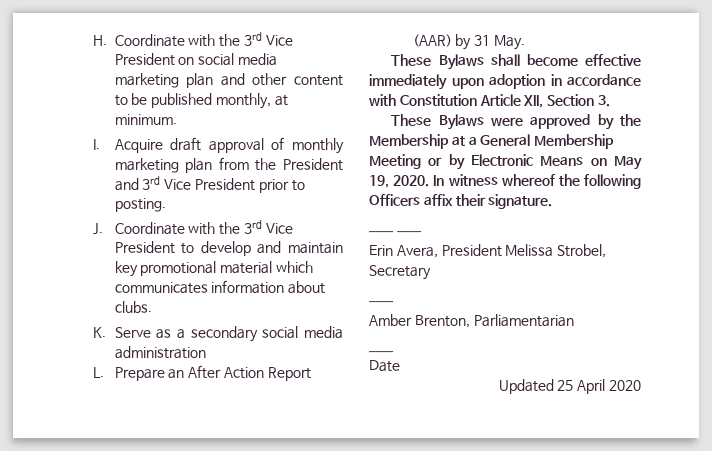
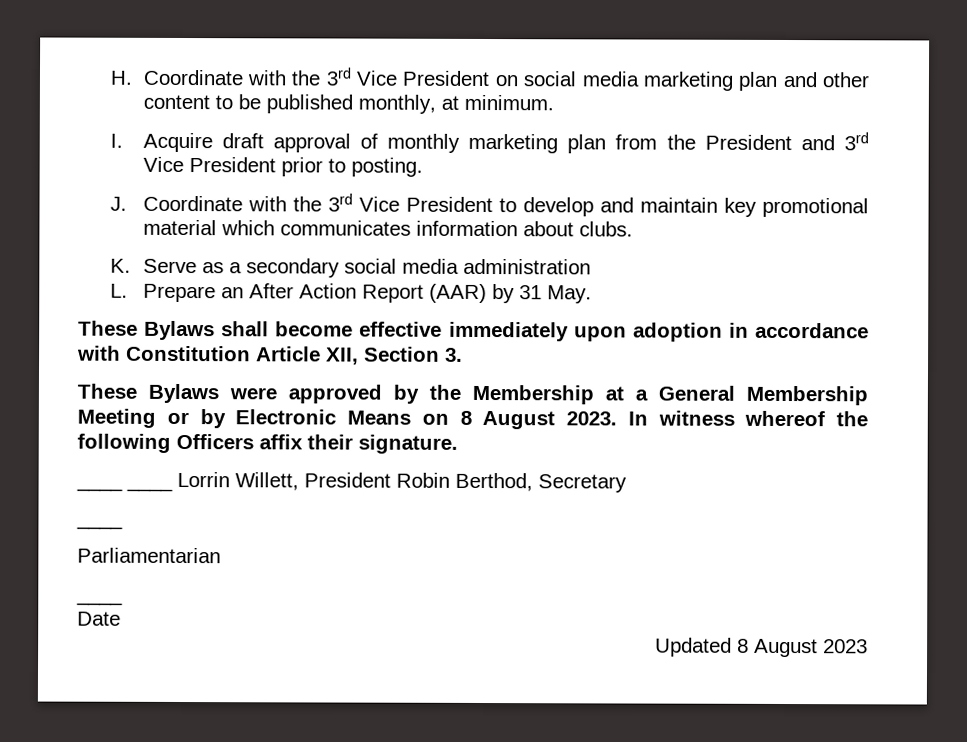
[614,156,642,170] [369,175,430,188] May 19, 2020. -> [459,410,617,430] 8 August 2023.
[369,244,607,258] // Erin Avera, President Melissa Strobel, -> [177,471,533,492] Lorrin Willett, President Robin Berthod,
[369,314,470,328] Amber Brenton, -> (123, 527) none
[557,379,641,394] 25 April 2020 -> [737,638,868,658] 8 August 2023

